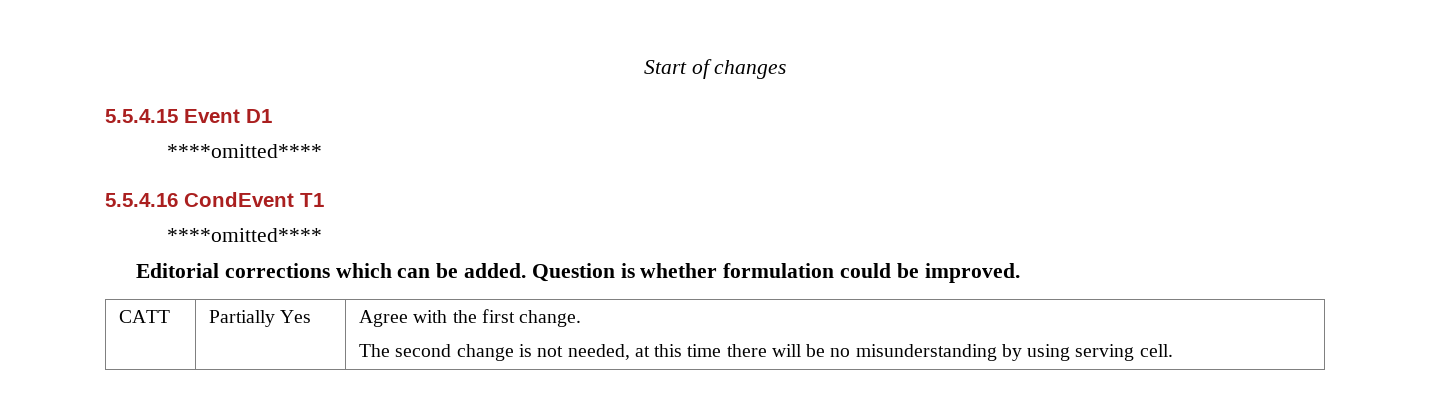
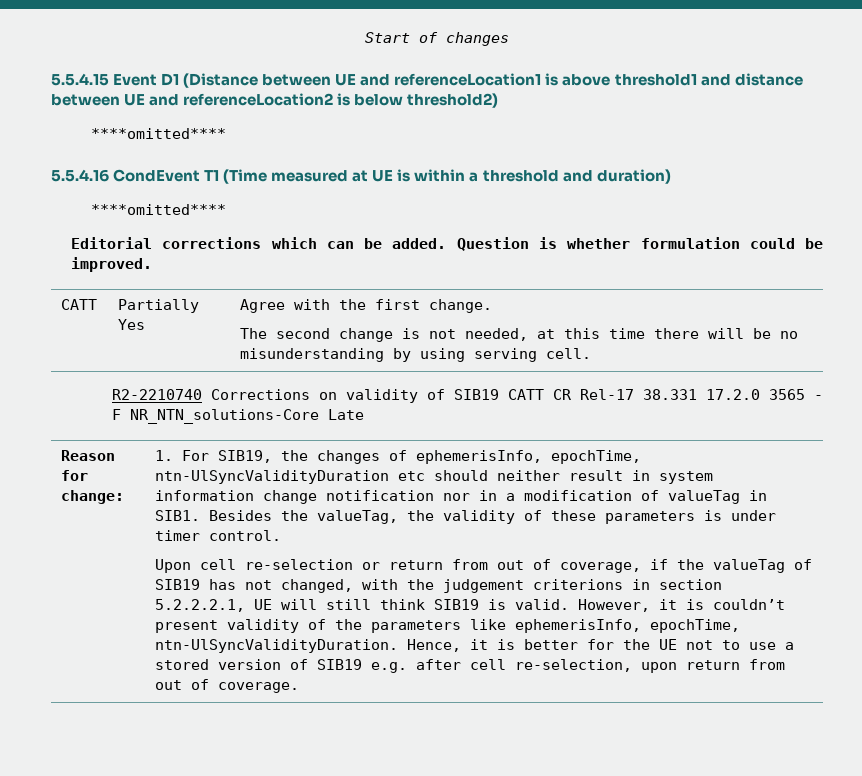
[166,144,322,158] [105,192,324,207] // ****omitted**** // 5.5.4.16 CondEvent T1 -> [183,73,803,88] [51,93,499,108] [91,128,227,139] [51,169,671,184] (Distance between UE and referenceLocation1 is above threshold1 and distance between UE and referenceLocation2 is below threshold2) // ****omitted**** // 5.5.4.16 CondEvent T1 (Time measured at UE is within a threshold and duration)
(1173, 350) none -> [111,389,824,403] [111,409,364,424] [61,450,116,461] [61,470,89,481] [61,490,125,504] [155,450,642,464] [155,470,714,484] [155,490,768,504] [155,510,777,524] [155,530,282,541] [155,559,813,573] [155,579,723,593] [155,599,786,612] [155,619,741,633] [155,639,795,653] [155,659,786,673] [155,679,300,693] // R2-2210740 Corrections on validity of SIB19 CATT CR Rel-17 38.331 17.2.0 3565 - F NR_NTN_solutions-Core Late // Reason for change: | 1. For SIB19, the changes of ephemerisInfo, epochTime, ntn-UlSyncValidityDuration etc should neither result in system information change notification nor in a modification of valueTag in SIB1. Besides the valueTag, the validity of these parameters is under timer control. // Upon cell re-selection or return from out of coverage, if the valueTag of SIB19 has not changed, with the judgement criterions in section 5.2.2.2.1, UE will still think SIB19 is valid. However, it is couldn’t present validity of the parameters like ephemerisInfo, epochTime, ntn-UlSyncValidityDuration. Hence, it is better for the UE not to use a stored version of SIB19 e.g. after cell re-selection, upon return from out of coverage.

